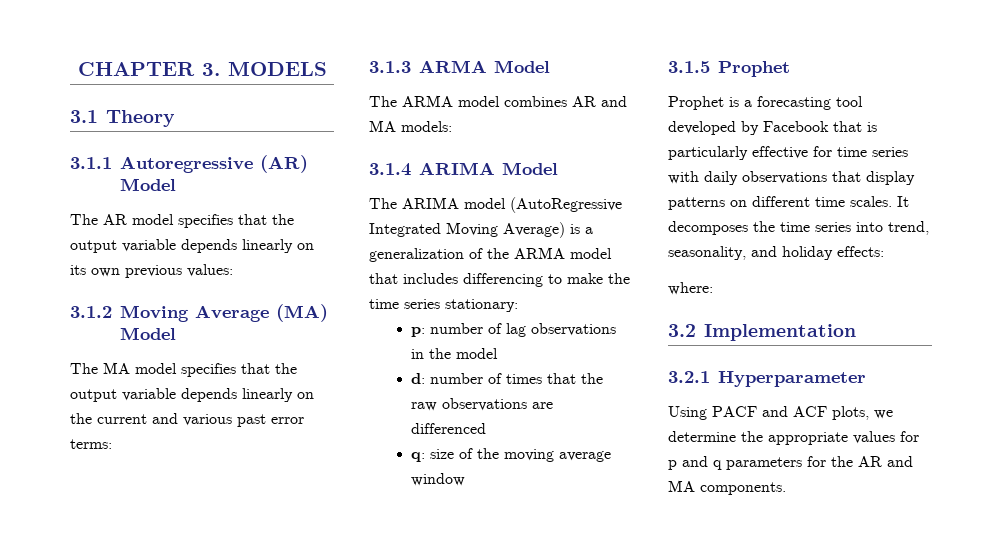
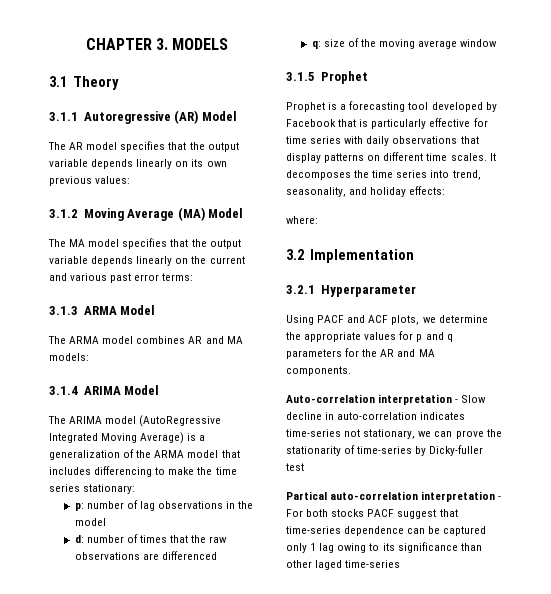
(786, 488) none -> [286,394,487,405] [286,412,466,420] [286,429,502,439] [286,445,484,456] [286,463,304,471] [286,491,502,502] [286,509,458,519] [286,526,487,536] [286,542,482,553] [286,560,401,570] // Auto-correlation interpretation - Slow decline in auto-correlation indicates time-series not stationary, we can prove the stationarity of time-series by Dicky-fuller test // Partical auto-correlation interpretation - For both stocks PACF suggest that time-series dependence can be captured only 1 lag owing to its significance than other laged time-series

